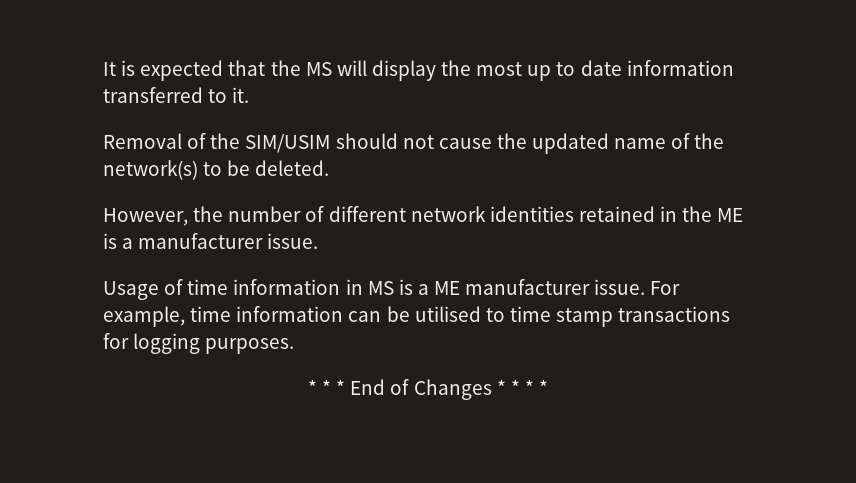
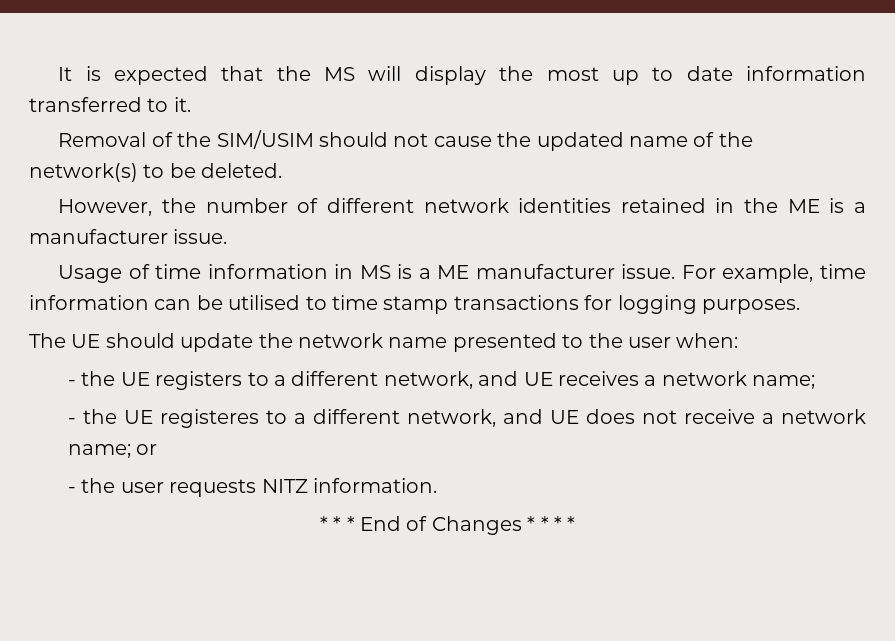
(295, 346) none -> [29,333,739,352] [68,371,816,390] [68,409,866,428] [68,444,158,458] [68,478,438,497] // The UE should update the network name presented to the user when: // - the UE registers to a different network, and UE receives a network name; // - the UE registeres to a different network, and UE does not receive a network name; or // - the user requests NITZ information.

